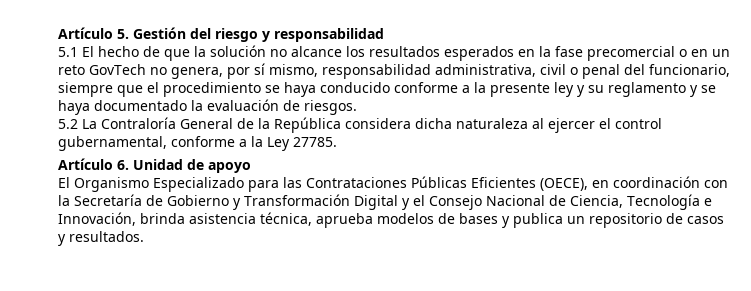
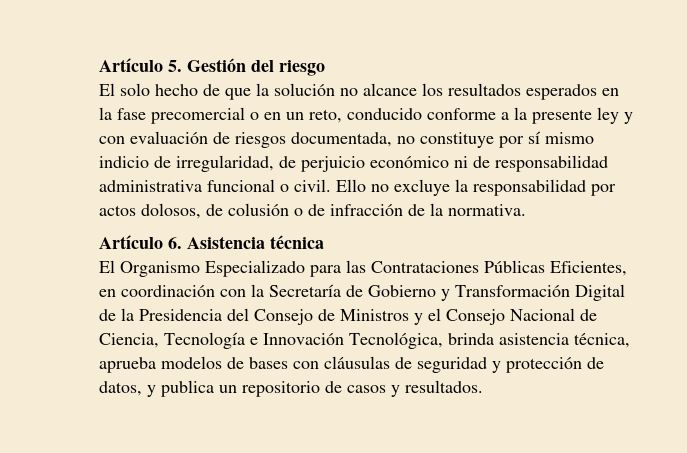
[262,28,384,42] [58,46,94,57] y responsabilidad // 5.1 El -> [99,83,150,96] // El solo
[58,63,730,79] [58,82,316,97] reto GovTech no genera, por sí mismo, responsabilidad administrativa, civil o penal del funcionario, siempre que el procedimiento se haya -> [309,109,342,123] reto,
[588,82,716,97] [58,99,357,115] [58,117,662,133] [58,136,337,151] su reglamento y se haya documentado la evaluación de riesgos. // 5.2 La Contraloría General de la República considera dicha naturaleza al ejercer el control gubernamental, conforme a la Ley 27785. -> [99,131,594,148] [99,155,608,172] [99,179,616,196] [99,203,526,219] con evaluación de riesgos documentada, no constituye por sí mismo indicio de irregularidad, de perjuicio económico ni de responsabilidad administrativa funcional o civil. Ello no excluye la responsabilidad por actos dolosos, de colusión o de infracción de la normativa.
[133,159,251,173] Unidad de apoyo -> [187,235,324,249] Asistencia técnica
[471,177,588,191] Eficientes (OECE), -> [550,261,627,276] Eficientes,
(398, 202) none -> [99,308,409,325] de la Presidencia del Consejo de Ministros
[58,212,136,226] Innovación, -> [263,332,443,349] Innovación Tecnológica,
(498, 218) none -> [293,356,604,373] [99,381,142,396] con cláusulas de seguridad y protección de datos,

